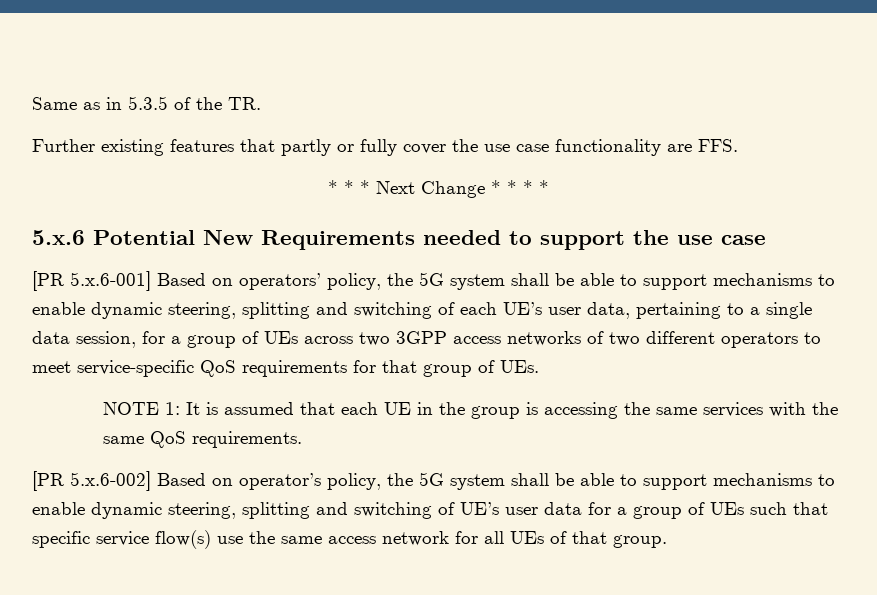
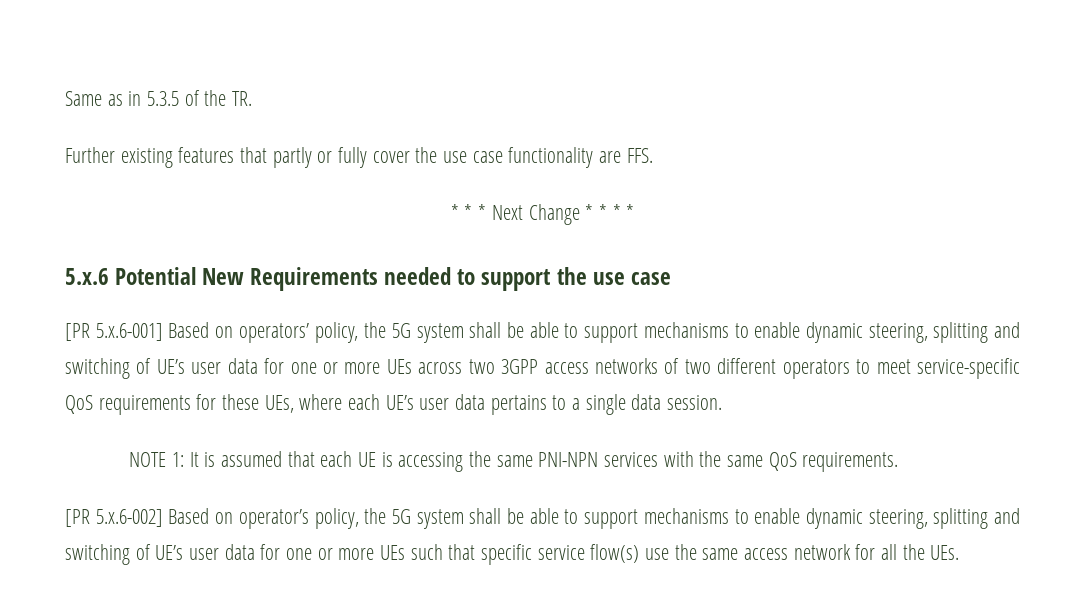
[460,302,812,319] [32,331,259,348] each UE’s user data, pertaining to a single data session, for a group of -> [156,358,381,374] UE’s user data for one or more
[382,360,539,377] that group of UEs. -> [222,394,723,415] these UEs, where each UE’s user data pertains to a single data session.
[417,402,521,419] in the group -> (376, 459) none
(698, 411) none -> [538,452,599,467] PNI-NPN
[617,502,705,519] a group of -> [286,548,375,560] one or more
[510,531,667,548] UEs of that group. -> [902,544,960,560] the UEs.

